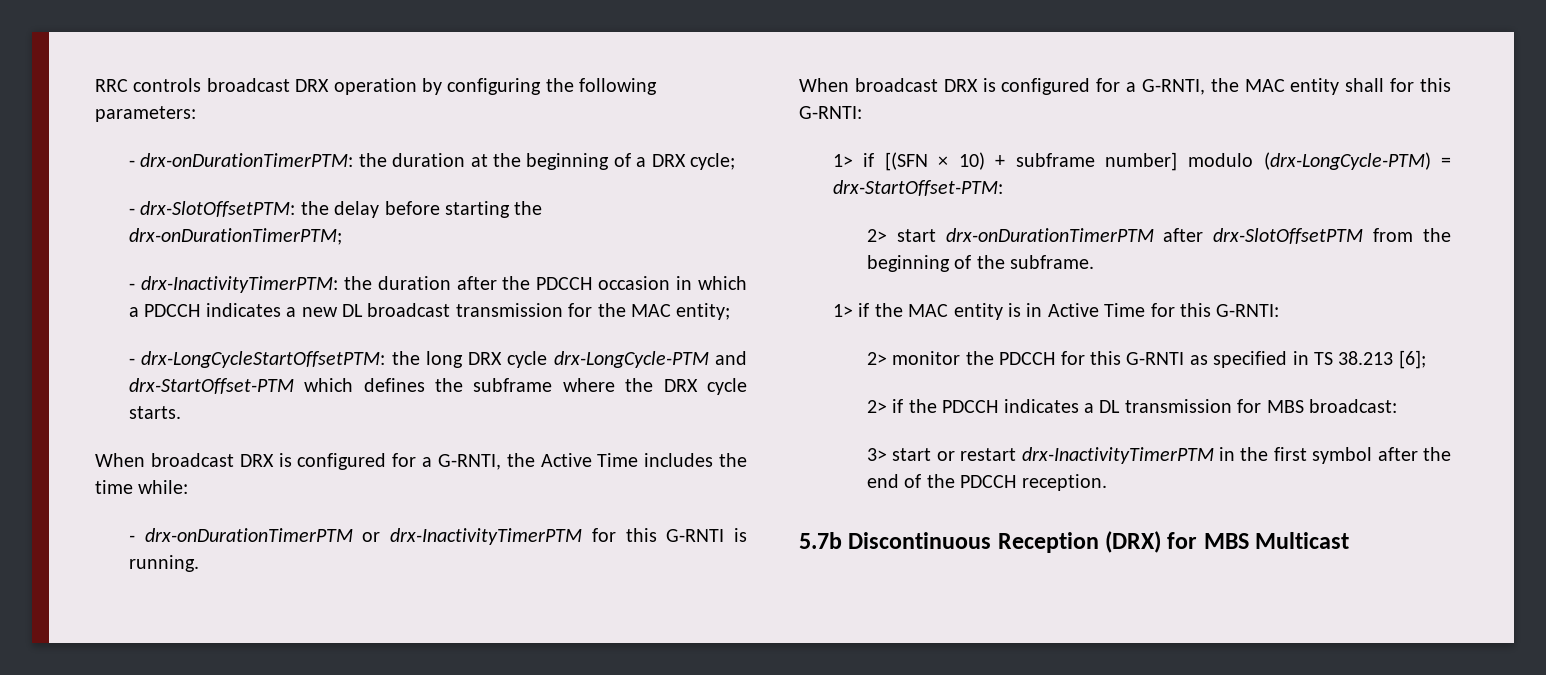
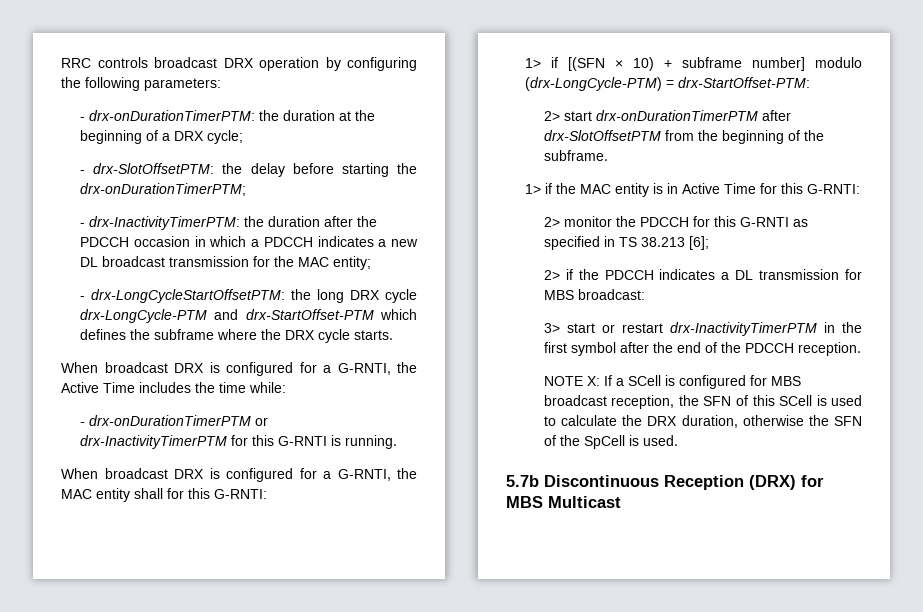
(1107, 482) none -> [543,375,801,389] [543,395,862,409] [543,415,862,428] [543,435,678,449] // NOTE X: If a SCell is configured for MBS broadcast reception, the SFN of this SCell is used to calculate the DRX duration, otherwise the SFN of the SpCell is used.

